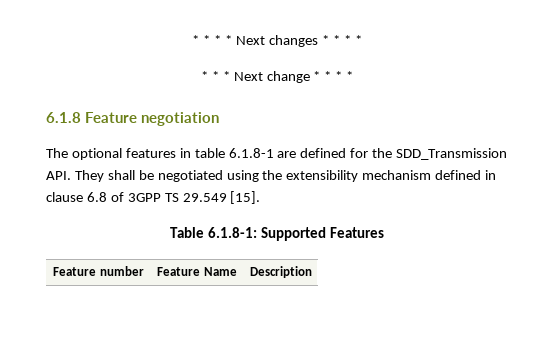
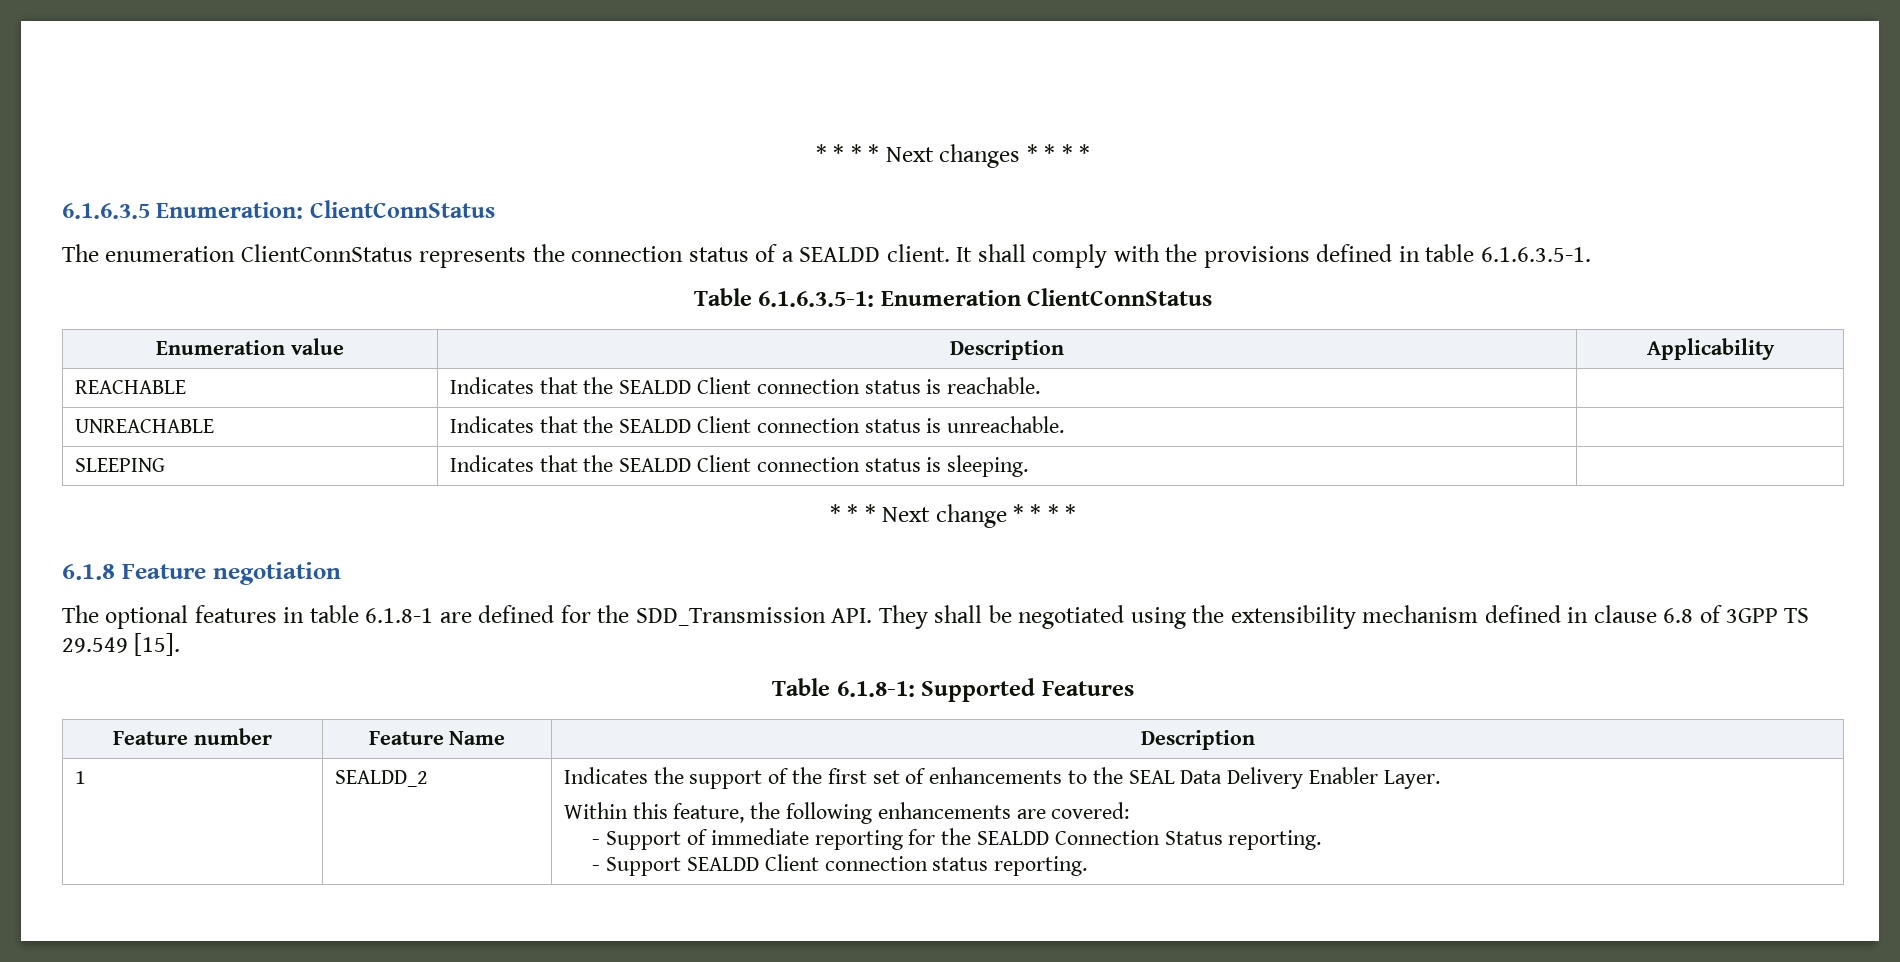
(362, 40) none -> [62,200,495,219] [62,244,1591,268] [693,288,1213,307] [156,338,344,355] [950,340,1064,360] [1646,338,1775,360] [74,380,186,394] [449,377,1041,394] [74,419,214,433] [449,416,1065,433] [74,458,165,472] [449,455,1029,477] // 6.1.6.3.5 Enumeration: ClientConnStatus // The enumeration ClientConnStatus represents the connection status of a SEALDD client. It shall comply with the provisions defined in table 6.1.6.3.5-1. // Table 6.1.6.3.5-1: Enumeration ClientConnStatus // Enumeration value | Description | Applicability // REACHABLE | Indicates that the SEALDD Client connection status is reachable. | // UNREACHABLE | Indicates that the SEALDD Client connection status is unreachable. | // SLEEPING | Indicates that the SEALDD Client connection status is sleeping. |
(312, 272) none -> [74,771,86,784] [334,770,428,787] [563,767,1440,789] [563,802,1130,824] [592,828,1322,850] [592,854,1088,876] // 1 | SEALDD_2 | Indicates the support of the first set of enhancements to the SEAL Data Delivery Enabler Layer. // Within this feature, the following enhancements are covered: // - Support of immediate reporting for the SEALDD Connection Status reporting. // - Support SEALDD Client connection status reporting.

